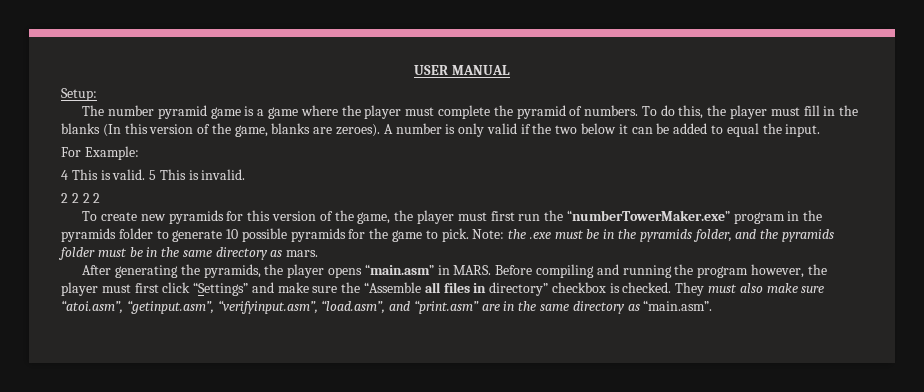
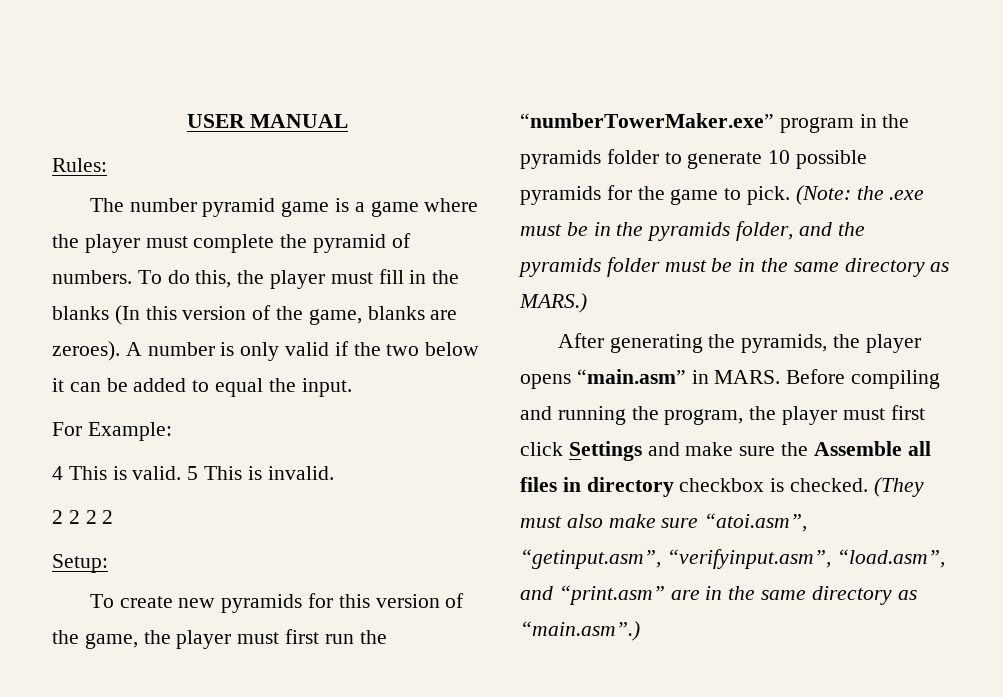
[61,88,97,101] Setup: -> [52,158,107,172] Rules:
(101, 198) none -> [52,554,108,573] // Setup:
[472,229,505,239] Note: -> [795,185,851,205] (Note:
[286,250,319,257] mars. -> [519,293,587,313] MARS.)
[697,264,804,278] program however, -> [664,409,744,425] program,
[193,282,249,296] “Settings” -> [568,441,642,461] Settings
[364,282,422,293] “Assemble -> [813,441,902,456] Assemble
[489,282,549,296] directory” -> [586,477,674,497] directory
[675,282,705,296] They -> [873,477,924,497] (They
[643,300,713,311] “main.asm”. -> [520,621,640,641] “main.asm”.)

